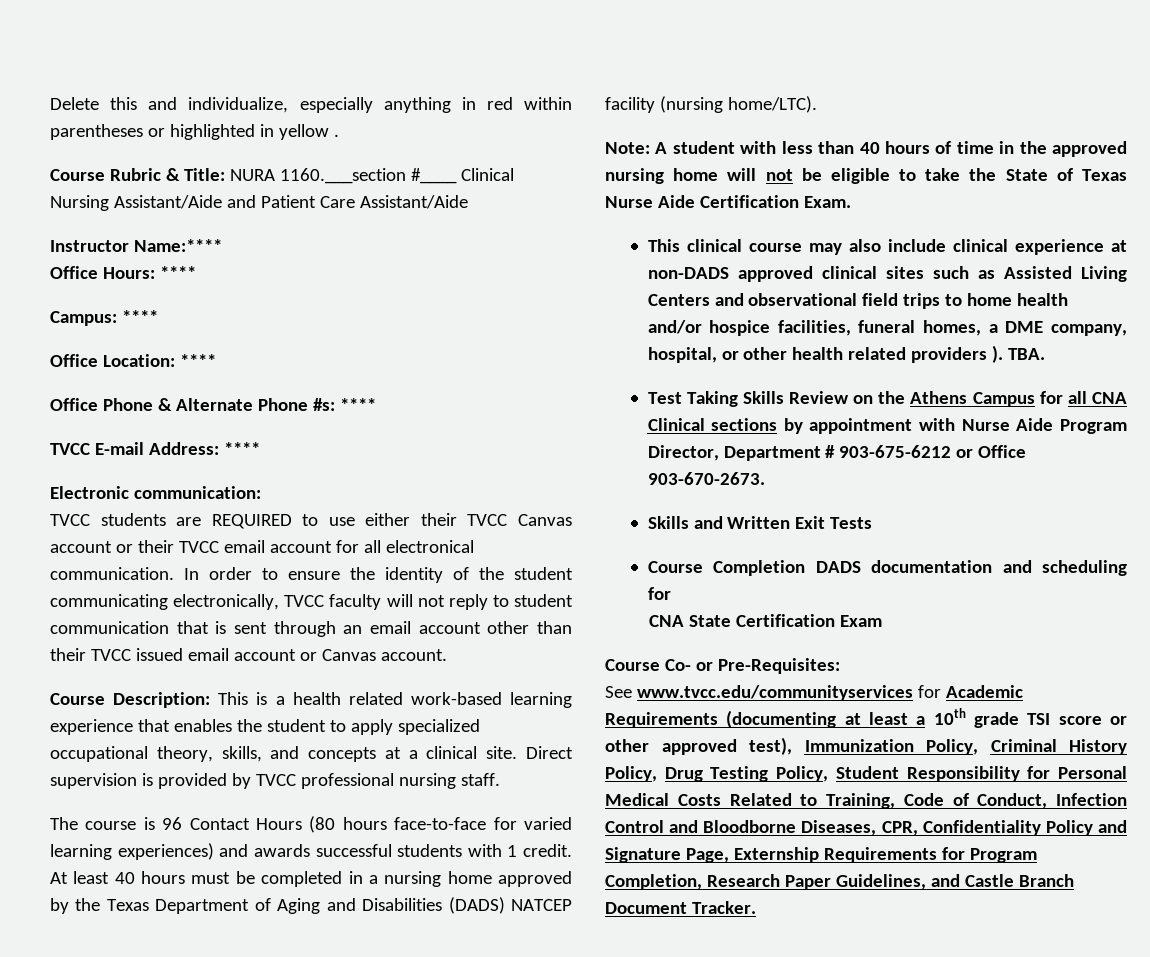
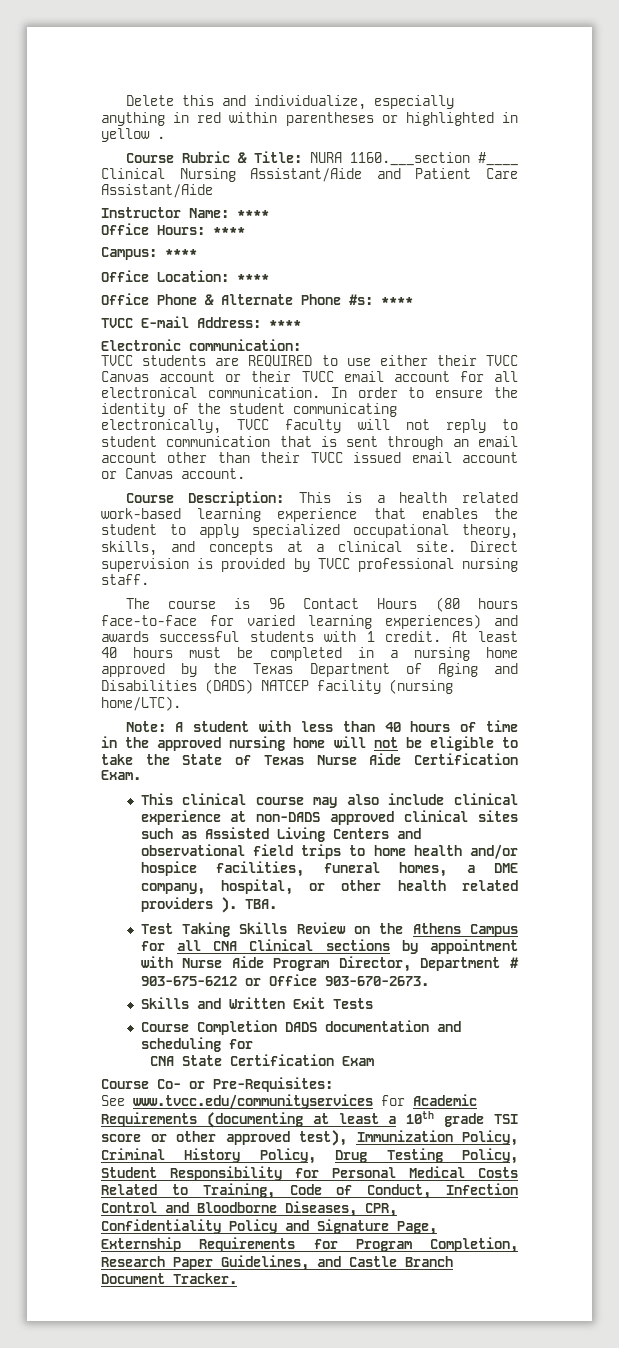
[133,239,222,252] Name:**** -> [189,208,269,218] Name: ****

